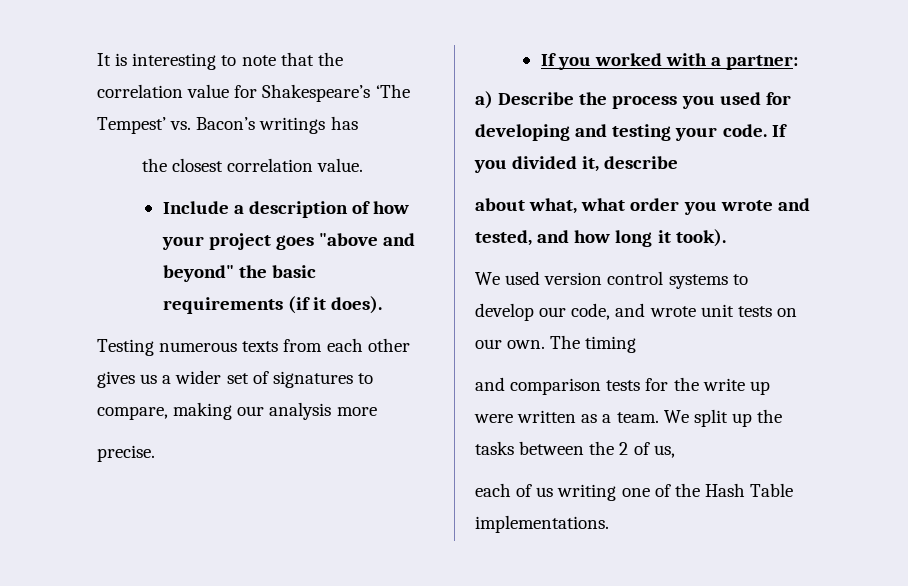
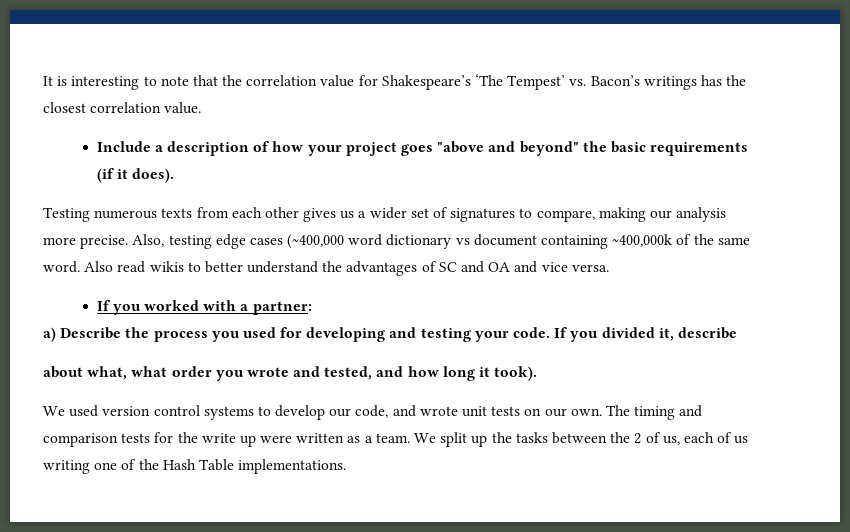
(358, 123) // -> (722, 80) none
(377, 411) // -> (76, 241) none
(155, 453) none -> [132,234,750,249] [43,261,609,276] Also, testing edge cases (~400,000 word dictionary vs document containing ~400,000k of the same word. Also read wikis to better understand the advantages of SC and OA and vice versa.
(637, 344) // -> (676, 413) none
(675, 451) // -> (680, 440) none

